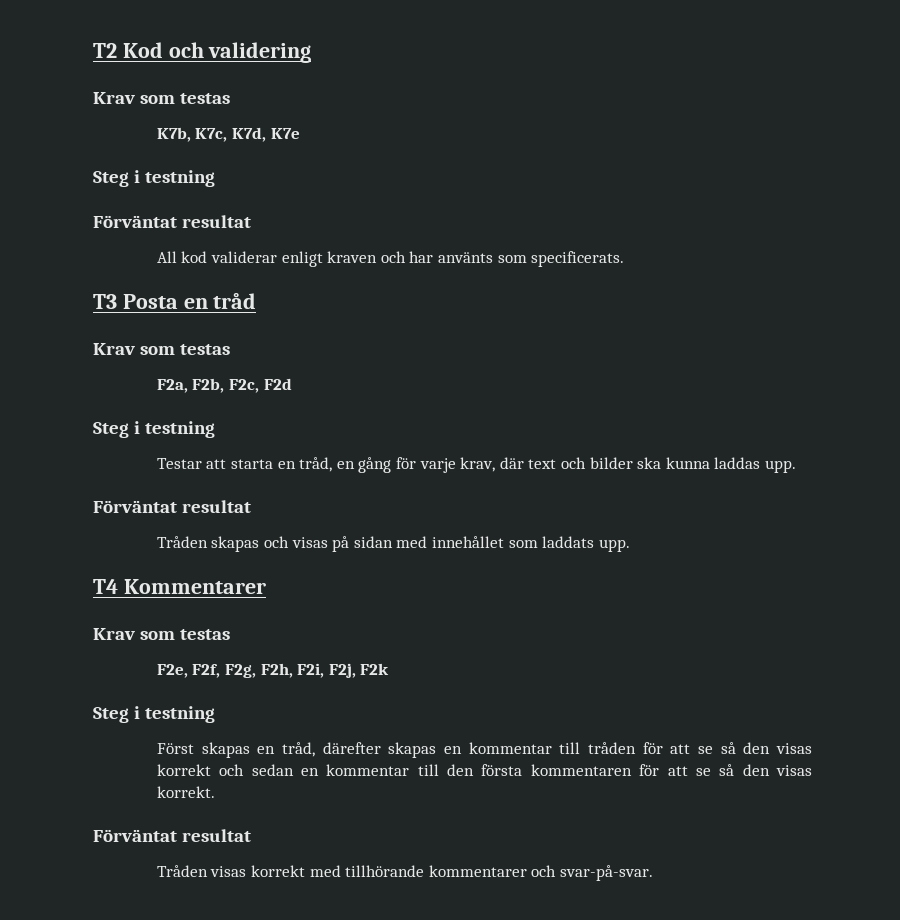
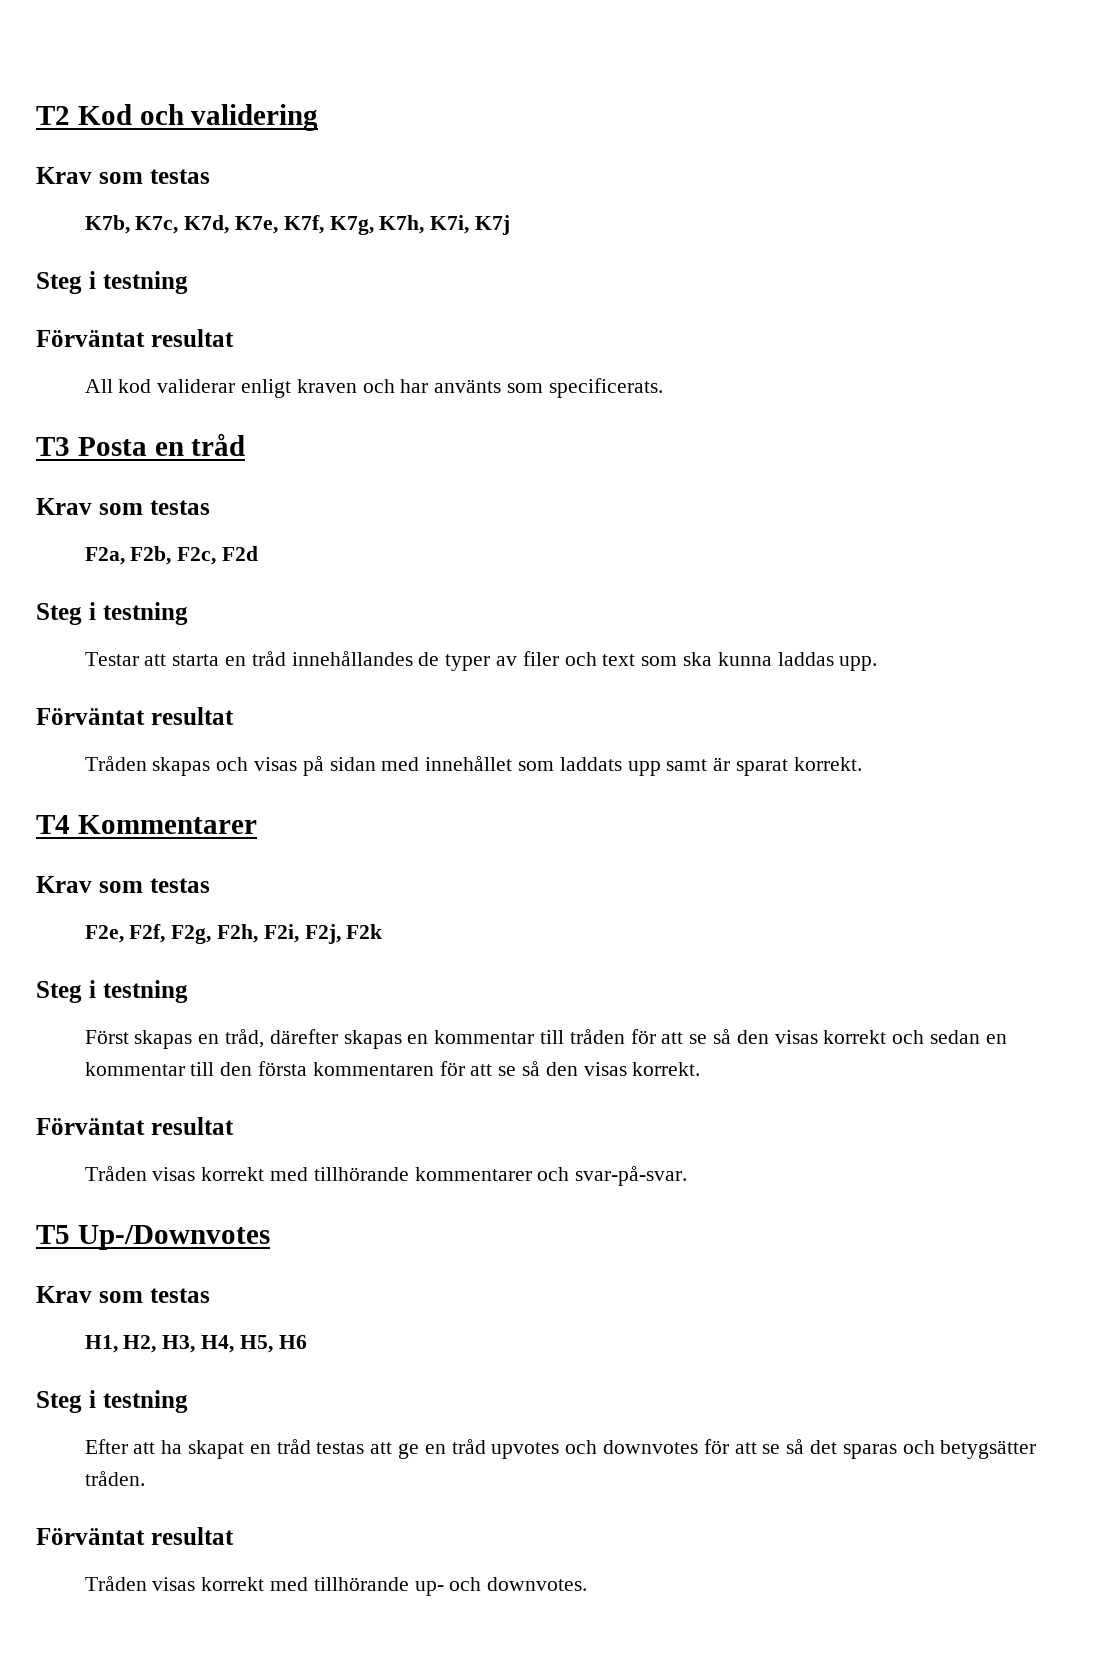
[270,128,300,139] K7e -> [234,215,510,235] K7e, K7f, K7g, K7h, K7i, K7j
[299,457,633,473] tråd, en gång för varje krav, där text och bilder -> [251,651,678,671] tråd innehållandes de typer av filer och text som
[598,539,630,552] upp. -> [627,757,862,776] upp samt är sparat korrekt.
(653, 873) none -> [36,1225,270,1250] [36,1286,210,1303] [84,1335,307,1353] [36,1390,188,1413] [84,1439,1037,1459] [84,1471,145,1486] [36,1527,234,1545] [84,1576,588,1596] // T5 Up-/Downvotes // Krav som testas // H1, H2, H3, H4, H5, H6 // Steg i testning // Efter att ha skapat en tråd testas att ge en tråd upvotes och downvotes för att se så det sparas och betygsätter tråden. // Förväntat resultat // Tråden visas korrekt med tillhörande up- och downvotes.

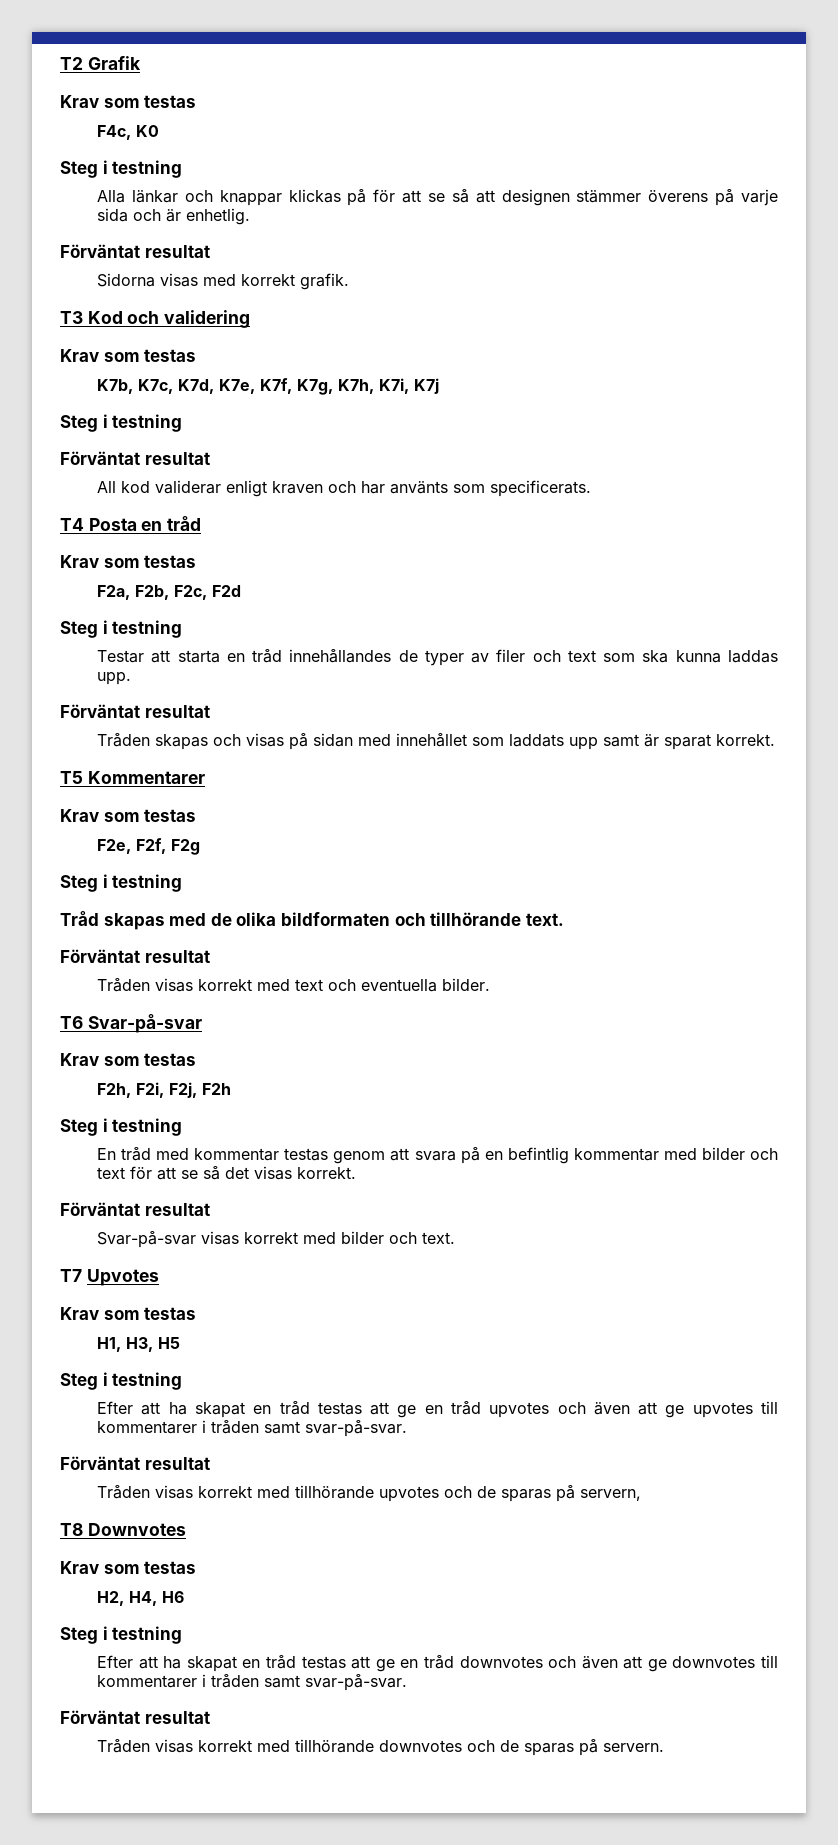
(70, 115) none -> [87,56,141,70] [60,95,197,108] [97,125,160,140] [60,160,183,178] [97,189,778,206] [97,208,251,225] [60,244,210,258] [97,273,350,290] [60,311,83,324] Grafik // Krav som testas // F4c, K0 // Steg i testning // Alla länkar och knappar klickas på för att se så att designen stämmer överens på varje sida och är enhetlig. // Förväntat resultat // Sidorna visas med korrekt grafik. // T3
[36,437,70,456] T3 -> [60,518,84,531] T4
[36,815,70,834] T4 -> [60,771,83,784] T5
[171,924,383,944] [36,980,188,1003] [84,1029,1007,1049] [84,1061,701,1076] [36,1117,234,1135] [84,1166,688,1186] [36,1225,270,1250] F2g, F2h, F2i, F2j, F2k // Steg i testning // Först skapas en tråd, därefter skapas en kommentar till tråden för att se så den visas korrekt och sedan en kommentar till den första kommentaren för att se så den visas korrekt. // Förväntat resultat // Tråden visas korrekt med tillhörande kommentarer och svar-på-svar. // T5 Up-/Downvotes -> [171,839,201,855] [60,874,183,892] [60,911,564,930] [60,949,210,963] [97,978,491,992] [60,1014,202,1033] [60,1053,197,1066] [97,1082,232,1098] [60,1118,183,1136] [97,1147,778,1164] [97,1166,357,1180] [60,1202,210,1216] [97,1231,456,1248] [60,1269,159,1286] F2g // Steg i testning // Tråd skapas med de olika bildformaten och tillhörande text. // Förväntat resultat // Tråden visas korrekt med text och eventuella bilder. // T6 Svar-på-svar // Krav som testas // F2h, F2i, F2j, F2h // Steg i testning // En tråd med kommentar testas genom att svara på en befintlig kommentar med bilder och text för att se så det visas korrekt. // Förväntat resultat // Svar-på-svar visas korrekt med bilder och text. // T7 Upvotes
[123,1335,307,1353] H2, H3, H4, H5, H6 -> [126,1337,181,1352] H3, H5
[602,1439,1037,1459] [84,1471,145,1486] [36,1527,234,1545] [84,1576,588,1596] downvotes för att se så det sparas och betygsätter tråden. // Förväntat resultat // Tråden visas korrekt med tillhörande up- och downvotes. -> [593,1401,779,1418] [97,1420,408,1437] [60,1456,210,1470] [97,1485,642,1502] [60,1523,186,1536] [60,1561,197,1574] [97,1591,185,1606] [60,1626,183,1644] [97,1655,778,1672] [97,1674,408,1691] [60,1710,210,1724] [97,1739,665,1756] även att ge upvotes till kommentarer i tråden samt svar-på-svar. // Förväntat resultat // Tråden visas korrekt med tillhörande upvotes och de sparas på servern, // T8 Downvotes // Krav som testas // H2, H4, H6 // Steg i testning // Efter att ha skapat en tråd testas att ge en tråd downvotes och även att ge downvotes till kommentarer i tråden samt svar-på-svar. // Förväntat resultat // Tråden visas korrekt med tillhörande downvotes och de sparas på servern.

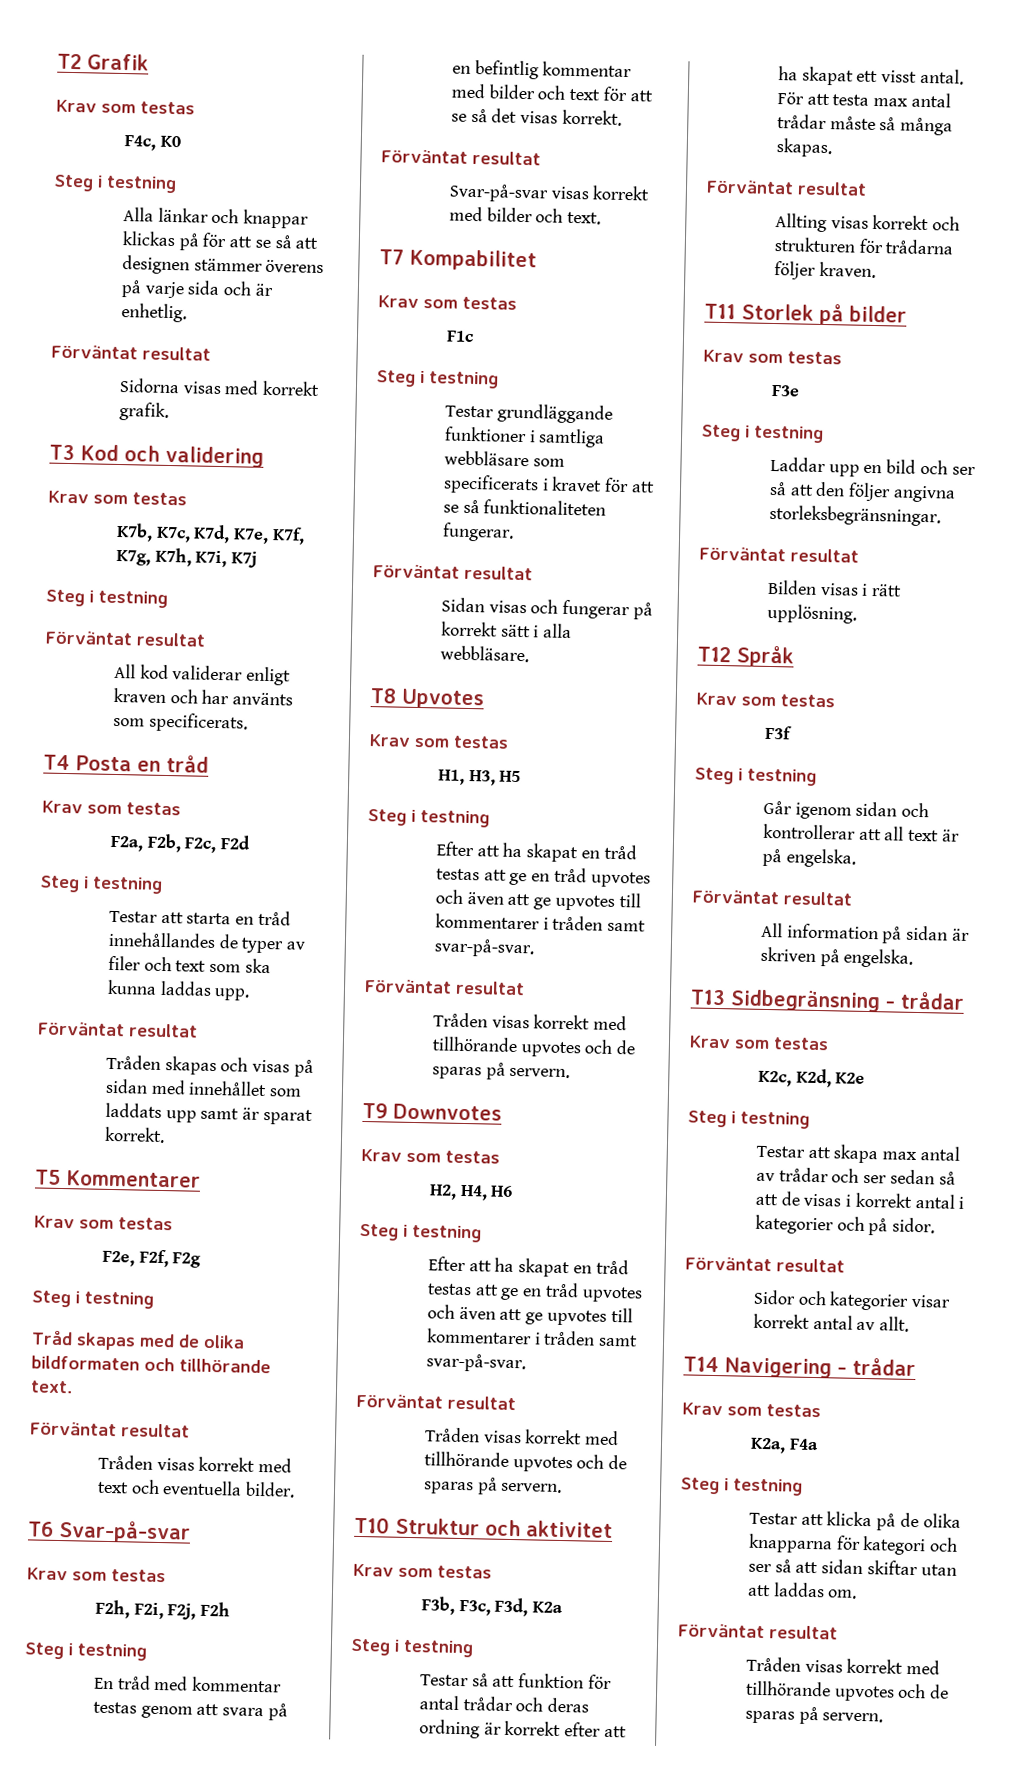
(82, 1275) none -> [409,248,537,272] [378,295,517,310] [445,330,474,343] [376,370,499,389] [444,403,613,424] [443,426,606,448] [443,450,565,467] [442,474,655,495] [442,499,607,516] [441,522,514,542] [373,564,533,581] [440,597,653,620] [440,621,573,639] [439,645,529,663] [370,688,396,704] Kompabilitet // Krav som testas // F1c // Steg i testning // Testar grundläggande funktioner i samtliga webbläsare som specificerats i kravet för att se så funktionaliteten fungerar. // Förväntat resultat // Sidan visas och fungerar på korrekt sätt i alla webbläsare. // T8
[580,1489,642,1501] [60,1523,83,1536] servern, // T8 -> [509,1067,571,1079] [362,1102,388,1119] servern. // T9
[459,1656,756,1672] downvotes och även att ge downvotes -> [581,1286,643,1303] [426,1304,607,1326] upvotes och även att ge upvotes
[379,1739,665,1756] downvotes och de sparas på servern. -> [512,1454,628,1473] [422,1477,563,1495] [354,1516,613,1539] [353,1563,492,1579] [420,1596,564,1617] [351,1638,474,1658] [419,1673,612,1690] [418,1695,590,1713] [418,1719,627,1739] [777,66,964,86] [776,92,951,108] [776,114,954,136] [775,138,833,158] [706,179,867,196] [774,212,961,233] [773,236,955,255] [773,260,876,280] [704,302,907,326] [703,349,842,365] [770,384,800,397] [701,424,824,443] [769,456,976,477] [768,481,956,503] [768,504,941,527] [699,546,859,563] [766,579,903,597] [766,603,857,624] [697,644,794,668] [696,692,835,708] [764,725,793,740] [695,767,817,786] [762,800,930,820] [762,823,960,842] [761,848,856,868] [692,889,853,906] [760,922,970,944] [759,946,914,968] [690,989,965,1013] [689,1035,829,1051] [757,1068,866,1088] [688,1110,810,1129] [755,1144,960,1164] [755,1167,956,1185] [754,1191,965,1209] [754,1214,936,1236] [685,1256,845,1273] [752,1289,952,1311] [752,1313,910,1332] [683,1356,916,1379] [682,1402,821,1418] [749,1437,819,1454] [681,1477,803,1496] [748,1511,961,1531] [747,1533,959,1556] [747,1559,957,1576] [747,1582,858,1599] [678,1623,838,1640] [745,1656,941,1675] [745,1680,950,1702] [744,1706,884,1725] upvotes och de sparas på servern. // T10 Struktur och aktivitet // Krav som testas // F3b, F3c, F3d, K2a // Steg i testning // Testar så att funktion för antal trådar och deras ordning är korrekt efter att ha skapat ett visst antal. För att testa max antal trådar måste så många skapas. // Förväntat resultat // Allting visas korrekt och strukturen för trådarna följer kraven. // T11 Storlek på bilder // Krav som testas // F3e // Steg i testning // Laddar upp en bild och ser så att den följer angivna storleksbegränsningar. // Förväntat resultat // Bilden visas i rätt upplösning. // T12 Språk // Krav som testas // F3f // Steg i testning // Går igenom sidan och kontrollerar att all text är på engelska. // Förväntat resultat // All information på sidan är skriven på engelska. // T13 Sidbegränsning - trådar // Krav som testas // K2c, K2d, K2e // Steg i testning // Testar att skapa max antal av trådar och ser sedan så att de visas i korrekt antal i kategorier och på sidor. // Förväntat resultat // Sidor och kategorier visar korrekt antal av allt. // T14 Navigering - trådar // Krav som testas // K2a, F4a // Steg i testning // Testar att klicka på de olika knapparna för kategori och ser så att sidan skiftar utan att laddas om. // Förväntat resultat // Tråden visas korrekt med tillhörande upvotes och de sparas på servern.

